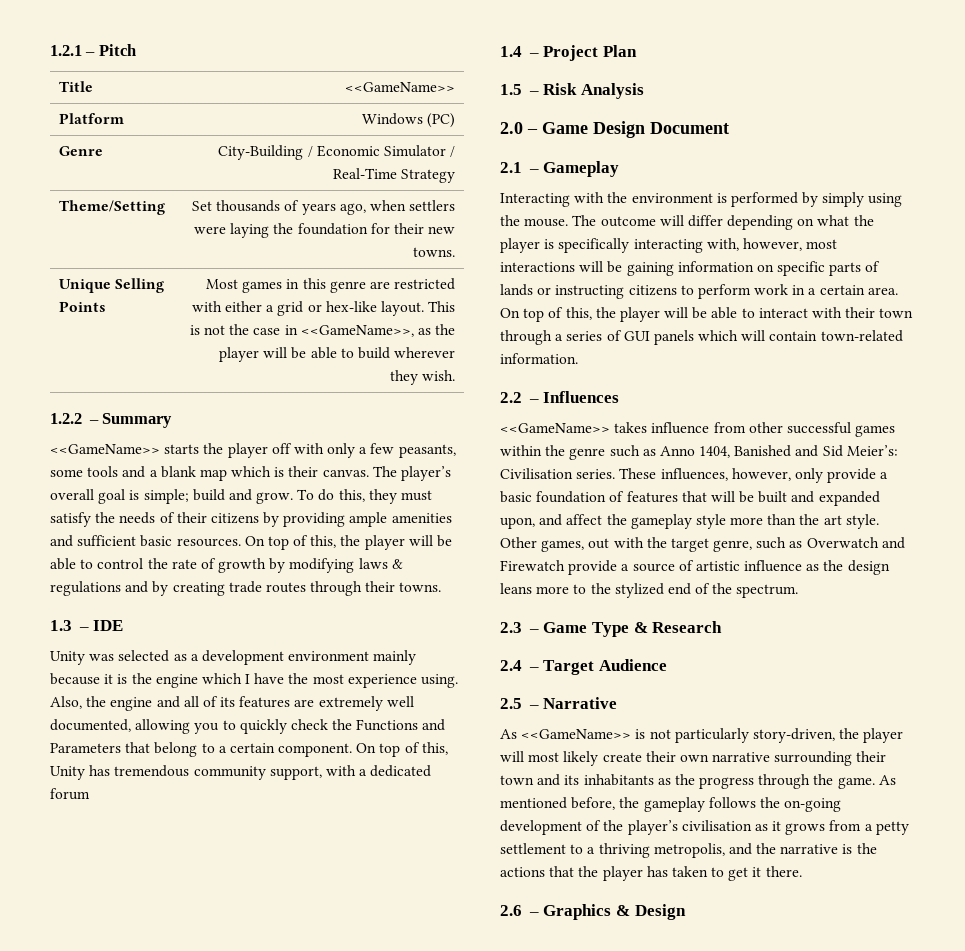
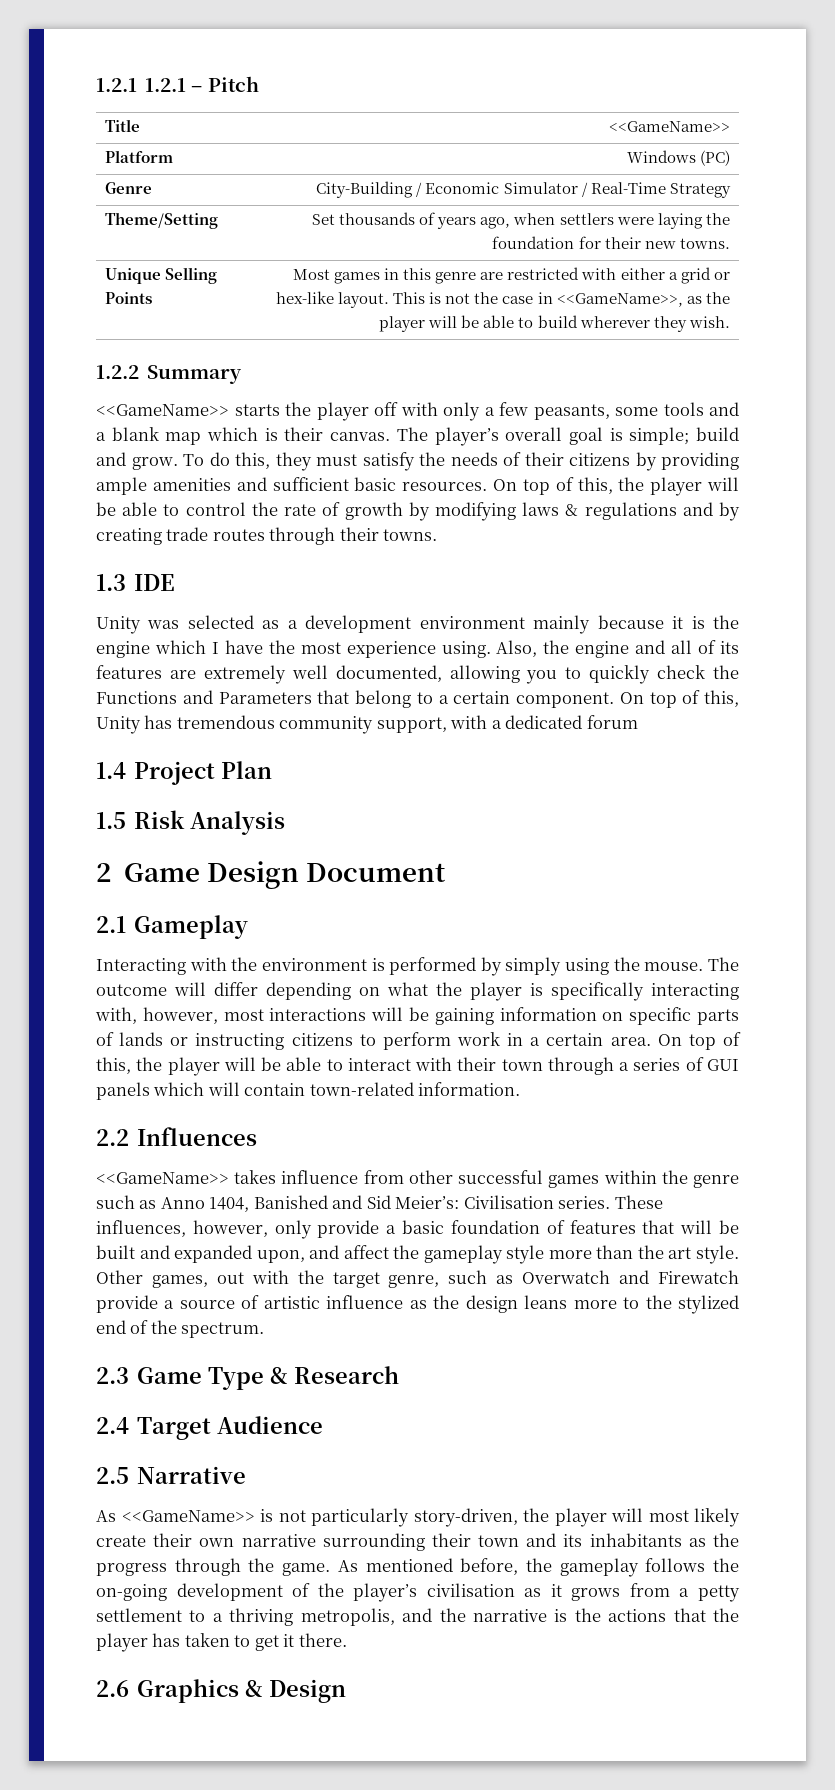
[50,45,82,56] 1.2.1 -> [96,78,187,92] 1.2.1 1.2.1
[88,420,99,424] – -> (139, 372) none
[78,627,89,631] – -> (126, 582) none
[528,53,539,57] – -> (126, 770) none
[528,91,539,95] – -> (126, 820) none
[500,122,538,134] 2.0 – -> [96,863,111,882] 2
[528,169,539,173] – -> (126, 924) none
[528,399,539,403] – -> (129, 1137) none
[528,629,539,633] – -> (129, 1375) none
[528,667,539,671] – -> (129, 1425) none
[528,705,539,709] – -> (129, 1475) none
[528,912,539,916] – -> (129, 1688) none

